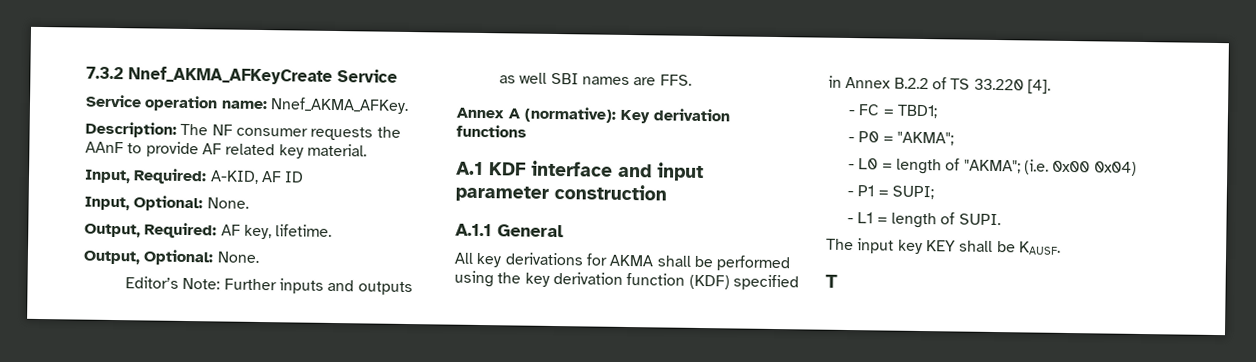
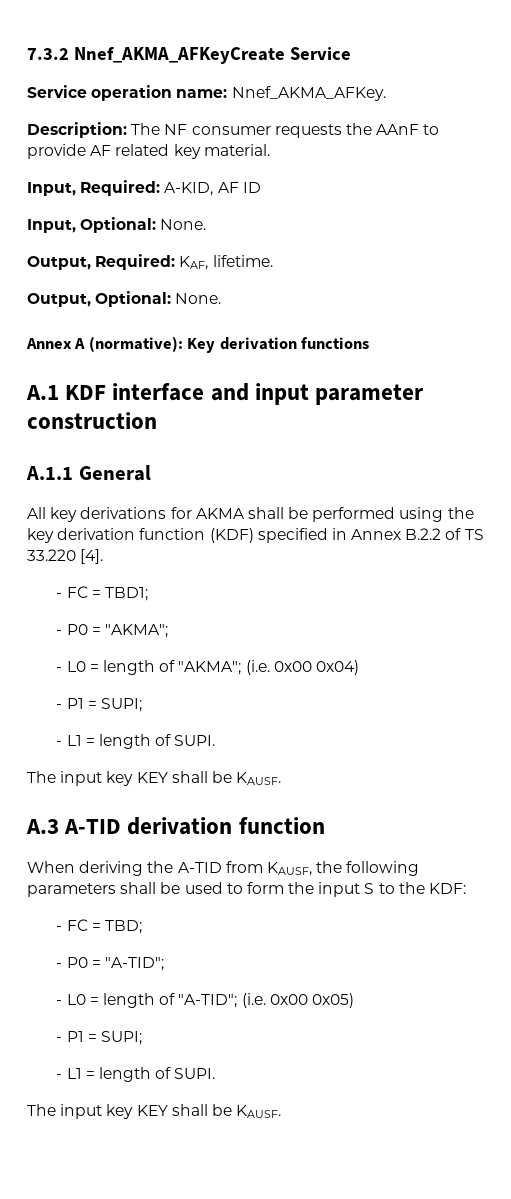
[220,224,272,240] AF key, -> [179,256,209,270] KAF,
[125,276,413,296] [499,72,692,86] // Editor’s Note: Further inputs and outputs as well SBI names are FFS. -> (222, 298) none
[825,274,838,288] T -> [26,817,325,835] [27,861,420,876] [27,882,467,897] [56,919,143,934] [56,957,165,971] [56,993,354,1008] [56,1031,143,1045] [56,1067,216,1082] [27,1104,282,1119] A.3 A-TID derivation function // When deriving the A-TID from KAUSF, the following parameters shall be used to form the input S to the KDF: // - FC = TBD; // - P0 = "A-TID"; // - L0 = length of "A-TID"; (i.e. 0x00 0x05) // - P1 = SUPI; // - L1 = length of SUPI. // The input key KEY shall be KAUSF.

